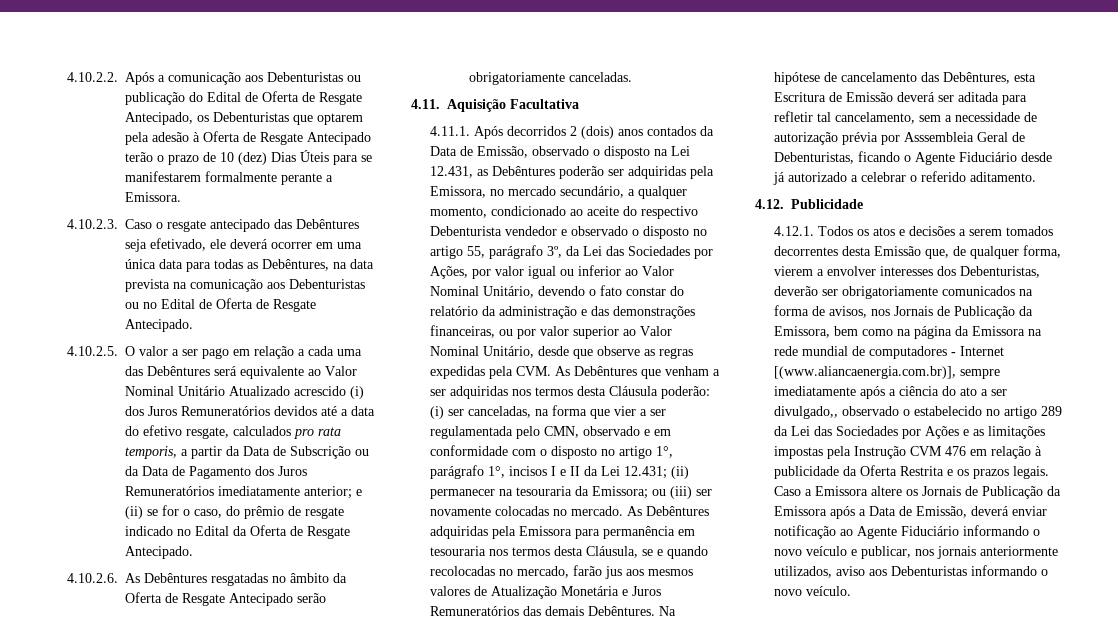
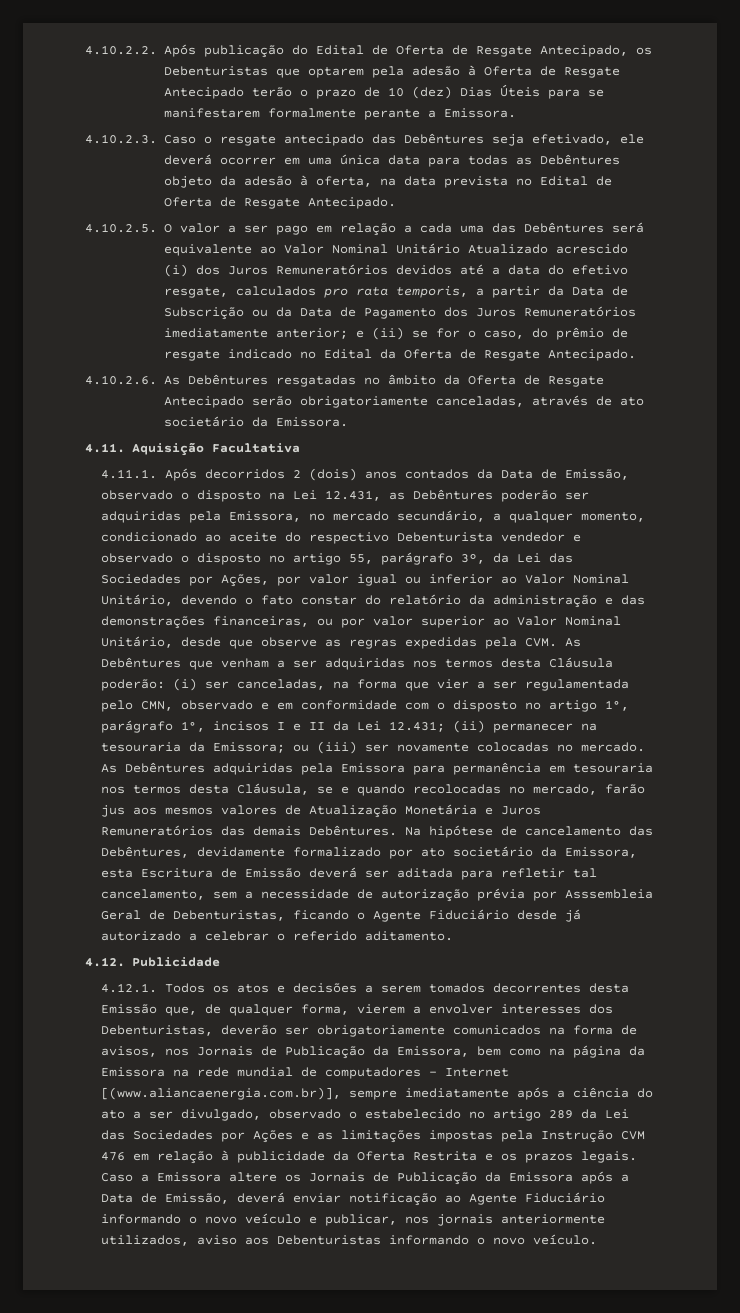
[158,72,361,85] a comunicação aos Debenturistas ou -> (196, 50) none
[262,259,374,271] [125,279,365,292] [125,302,139,309] Debêntures, na data prevista na comunicação aos Debenturistas ou -> [539,154,620,165] [163,175,508,188] Debêntures objeto da adesão à oferta, na data prevista
[569,72,632,82] canceladas. -> [435,395,644,407] [163,416,348,427] canceladas, através de ato societário da Emissora.
(1011, 78) none -> [196,846,637,859] devidamente formalizado por ato societário da Emissora,
[774,406,839,419] divulgado,, -> [180,1109,261,1121] divulgado,

